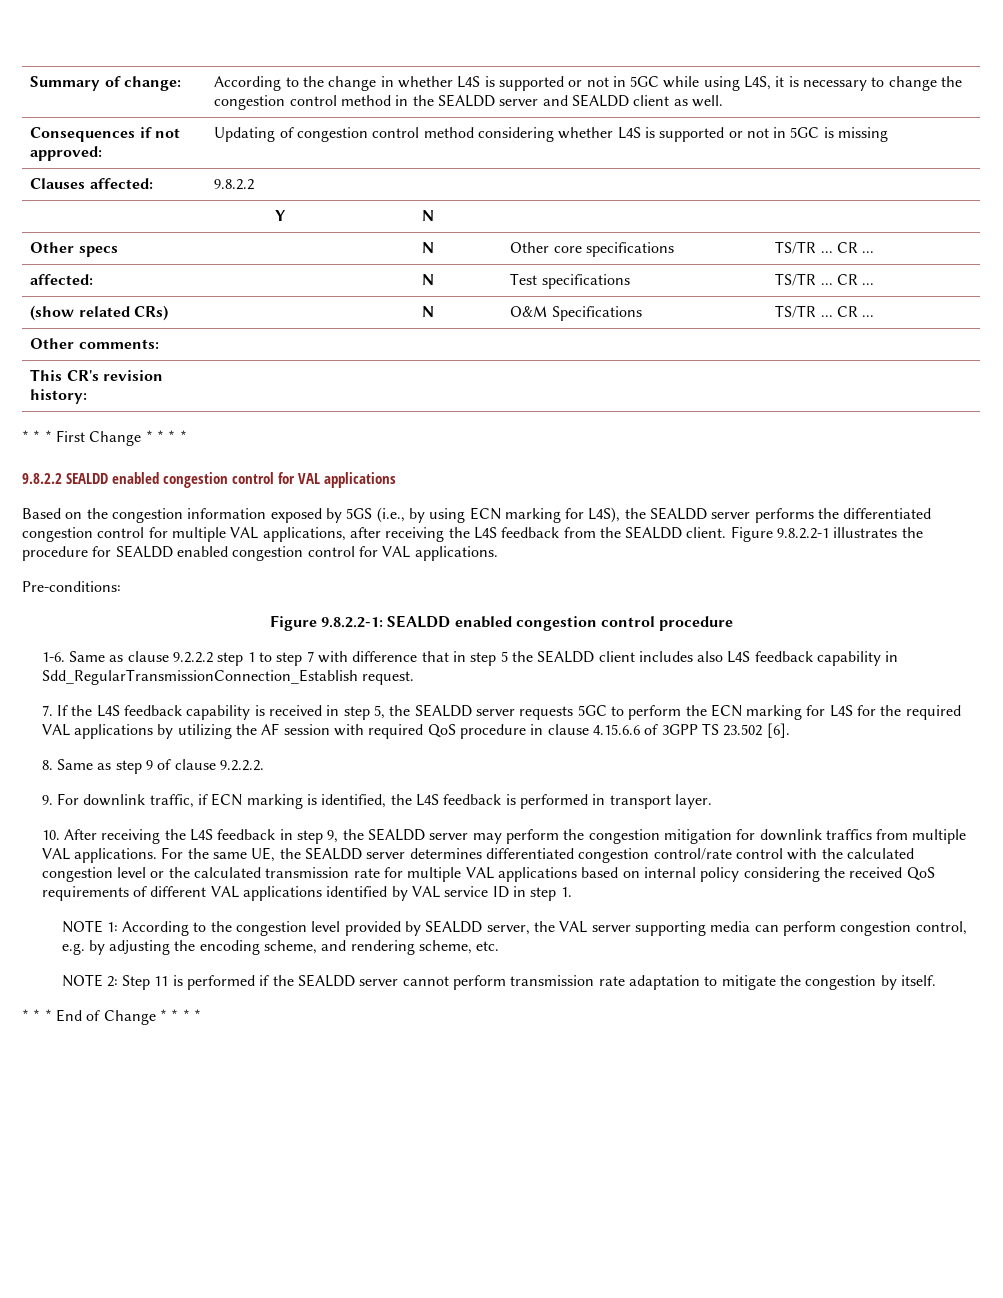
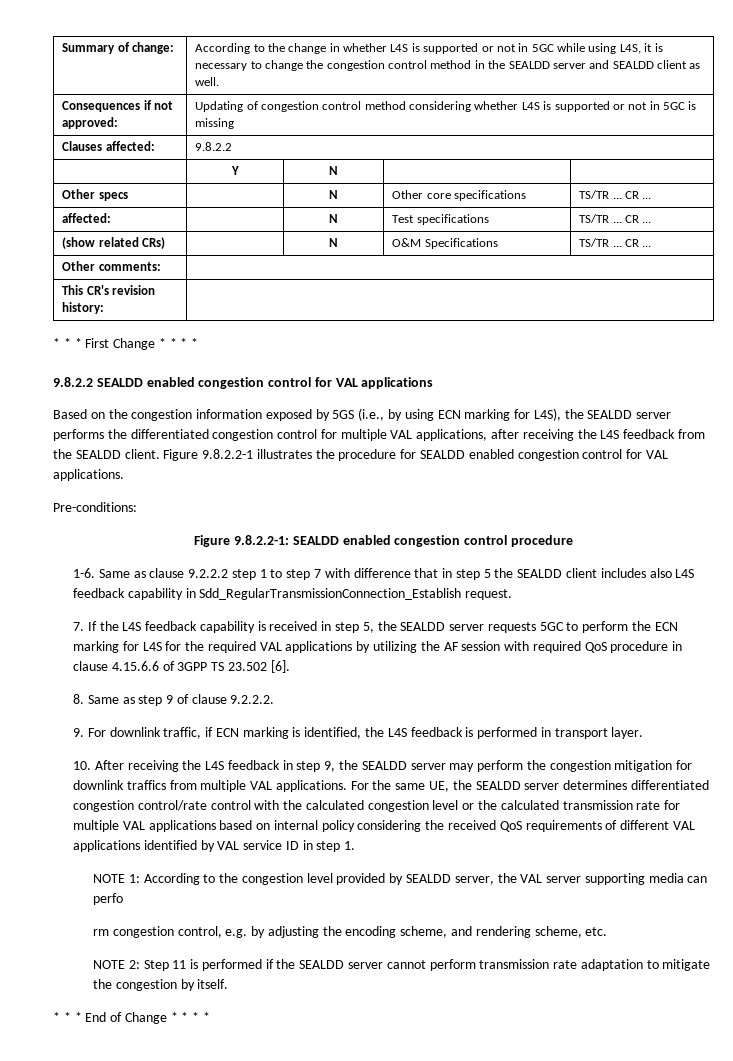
[782,921,836,936] perform -> [92,893,123,905] [92,929,109,936] perfo // rm

